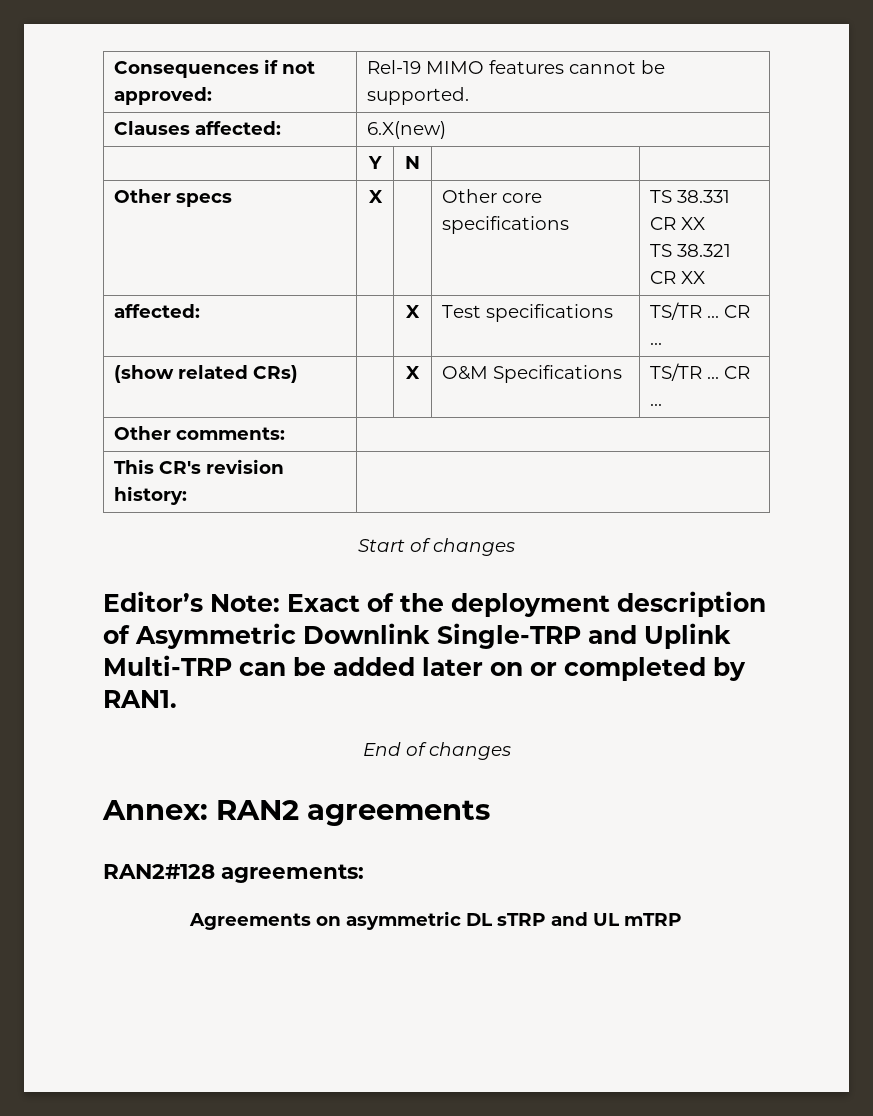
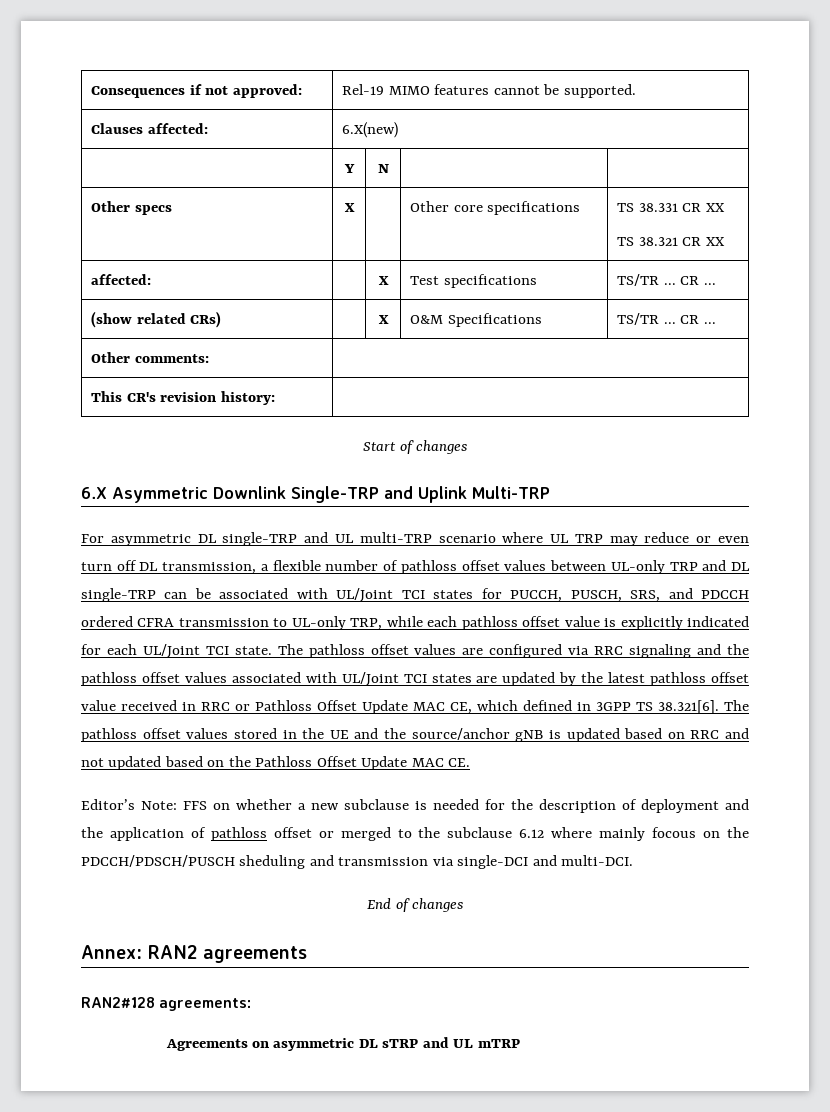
[103,591,766,617] [103,625,130,644] Editor’s Note: Exact of the deployment description of -> [81,487,107,499] 6.X
[239,657,746,681] [103,690,177,708] can be added later on or completed by RAN1. -> [81,532,750,546] [81,560,751,574] [81,588,749,602] [81,616,749,630] [81,644,750,658] [81,672,750,686] [81,700,749,714] [81,728,749,742] [81,756,471,770] [81,799,749,813] [81,827,750,841] [81,855,634,869] // For asymmetric DL single-TRP and UL multi-TRP scenario where UL TRP may reduce or even turn off DL transmission, a flexible number of pathloss offset values between UL-only TRP and DL single-TRP can be associated with UL/Joint TCI states for PUCCH, PUSCH, SRS, and PDCCH ordered CFRA transmission to UL-only TRP, while each pathloss offset value is explicitly indicated for each UL/Joint TCI state. The pathloss offset values are configured via RRC signaling and the pathloss offset values associated with UL/Joint TCI states are updated by the latest pathloss offset value received in RRC or Pathloss Offset Update MAC CE, which defined in 3GPP TS 38.321[6]. The pathloss offset values stored in the UE and the source/anchor gNB is updated based on RRC and not updated based on the Pathloss Offset Update MAC CE. // Editor’s Note: FFS on whether a new subclause is needed for the description of deployment and the application of pathloss offset or merged to the subclause 6.12 where mainly focous on the PDCCH/PDSCH/PUSCH sheduling and transmission via single-DCI and multi-DCI.

